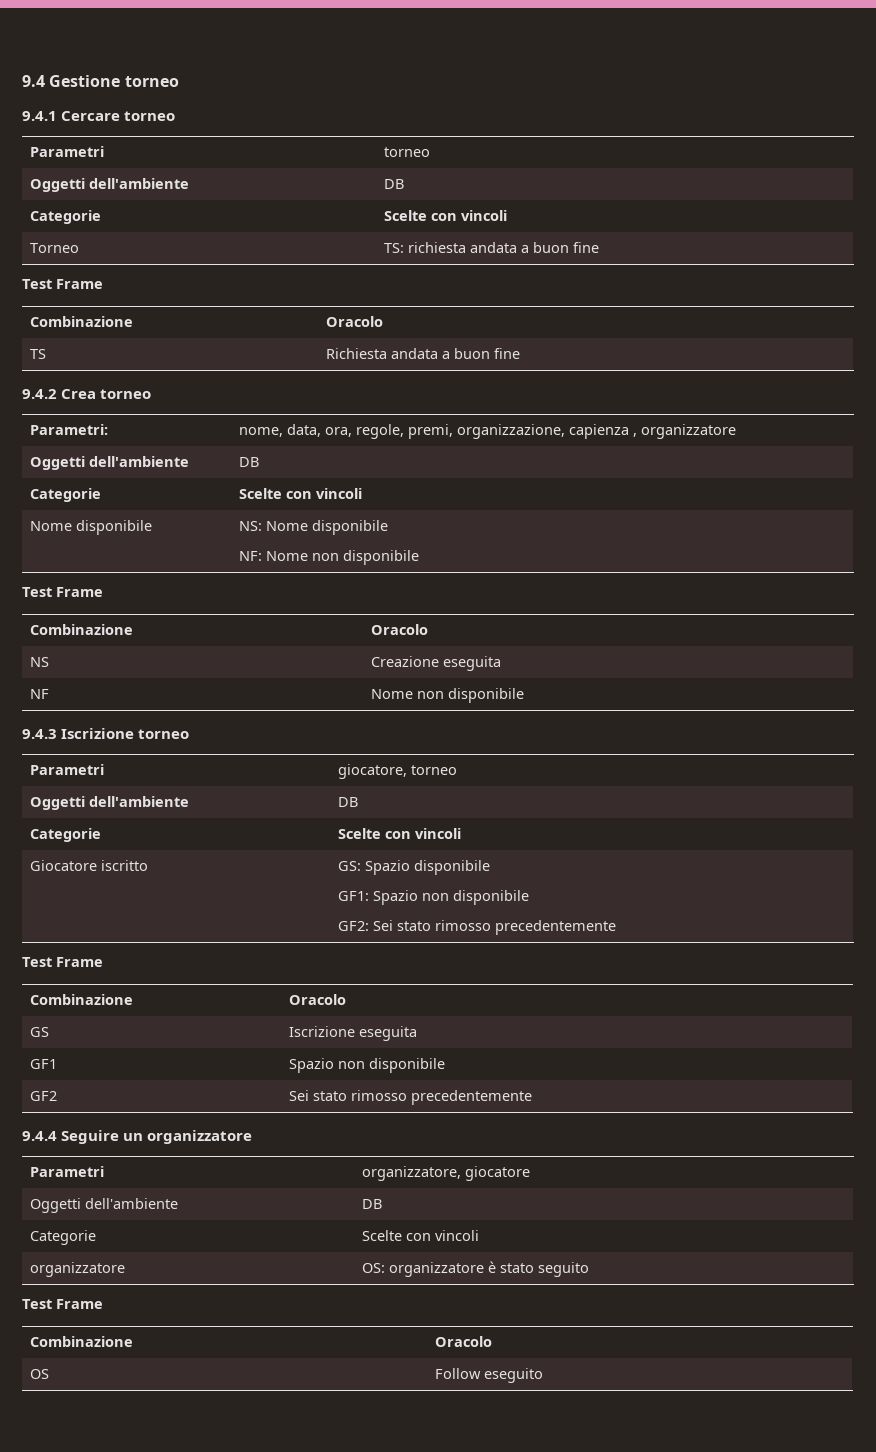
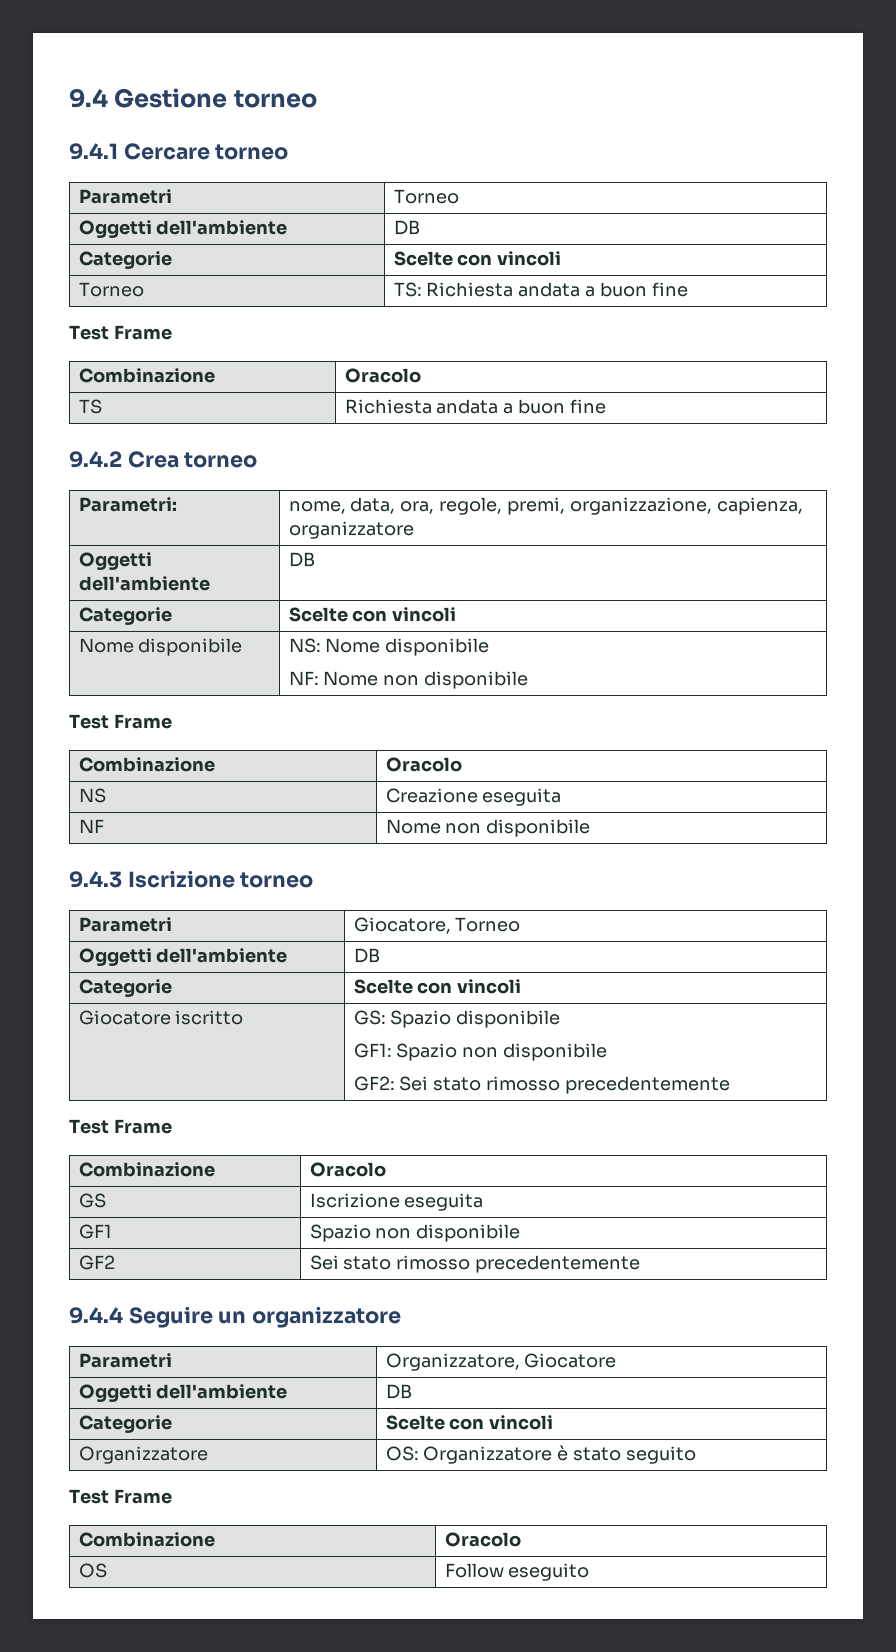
[383,147,430,157] torneo -> [393,189,459,204] Torneo
[407,242,466,253] richiesta -> [426,282,514,297] Richiesta
[568,424,637,439] capienza , -> [716,497,803,515] capienza,
[337,764,457,779] giocatore, torneo -> [353,917,521,934] Giocatore, Torneo
[361,1166,530,1181] [29,1198,178,1213] [361,1199,382,1209] [29,1230,96,1245] [361,1230,479,1241] [29,1262,125,1277] organizzatore, giocatore // Oggetti dell'ambiente | DB // Categorie | Scelte con vincoli // organizzatore -> [385,1353,617,1371] [78,1384,288,1402] [385,1384,412,1399] [78,1415,172,1433] [385,1415,554,1430] [78,1446,208,1464] Organizzatore, Giocatore // Oggetti dell'ambiente | DB // Categorie | Scelte con vincoli // Organizzatore
[388,1262,484,1277] organizzatore -> [423,1446,553,1464] Organizzatore

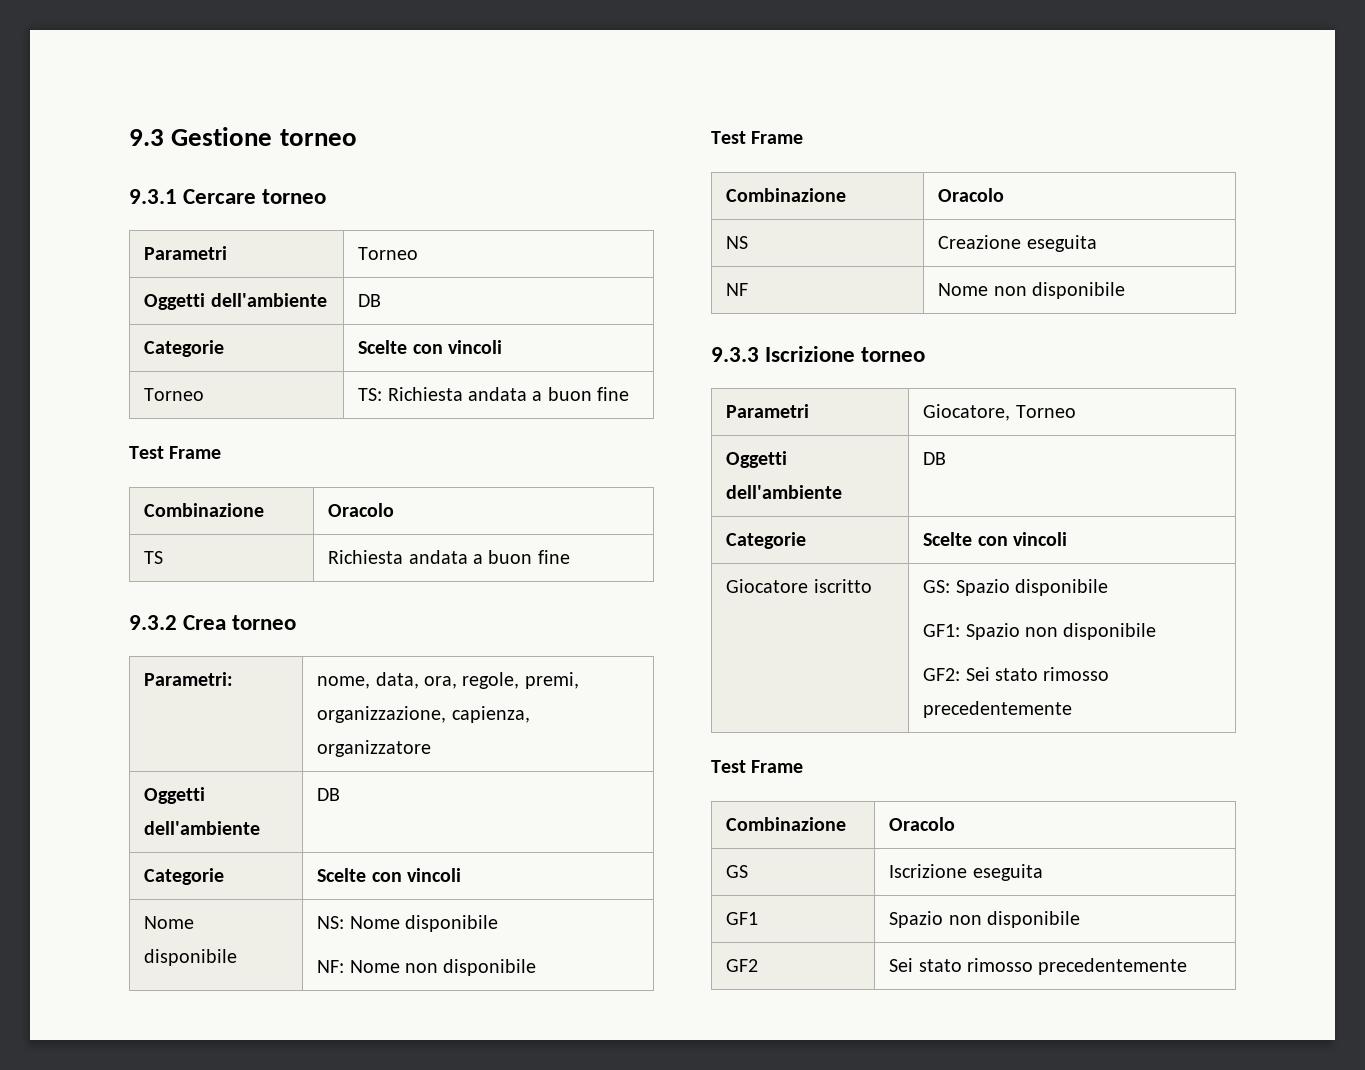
[69,88,108,108] 9.4 -> [129,129,164,146] 9.3
[69,143,118,160] 9.4.1 -> [129,189,177,204] 9.3.1
[69,451,122,468] 9.4.2 -> [129,615,177,630] 9.3.2
[69,871,122,888] 9.4.3 -> [711,347,759,362] 9.3.3
[69,1306,402,1328] [78,1353,172,1368] [385,1353,617,1371] [78,1384,288,1402] [385,1384,412,1399] [78,1415,172,1433] [385,1415,554,1430] [78,1446,208,1464] [385,1445,697,1464] [69,1489,172,1504] [78,1532,215,1547] [444,1532,521,1547] [78,1563,107,1578] [444,1563,590,1581] // 9.4.4 Seguire un organizzatore // Parametri | Organizzatore, Giocatore // Oggetti dell'ambiente | DB // Categorie | Scelte con vincoli // Organizzatore | OS: Organizzatore è stato seguito // Test Frame // Combinazione | Oracolo // OS | Follow eseguito -> (1188, 966) none

